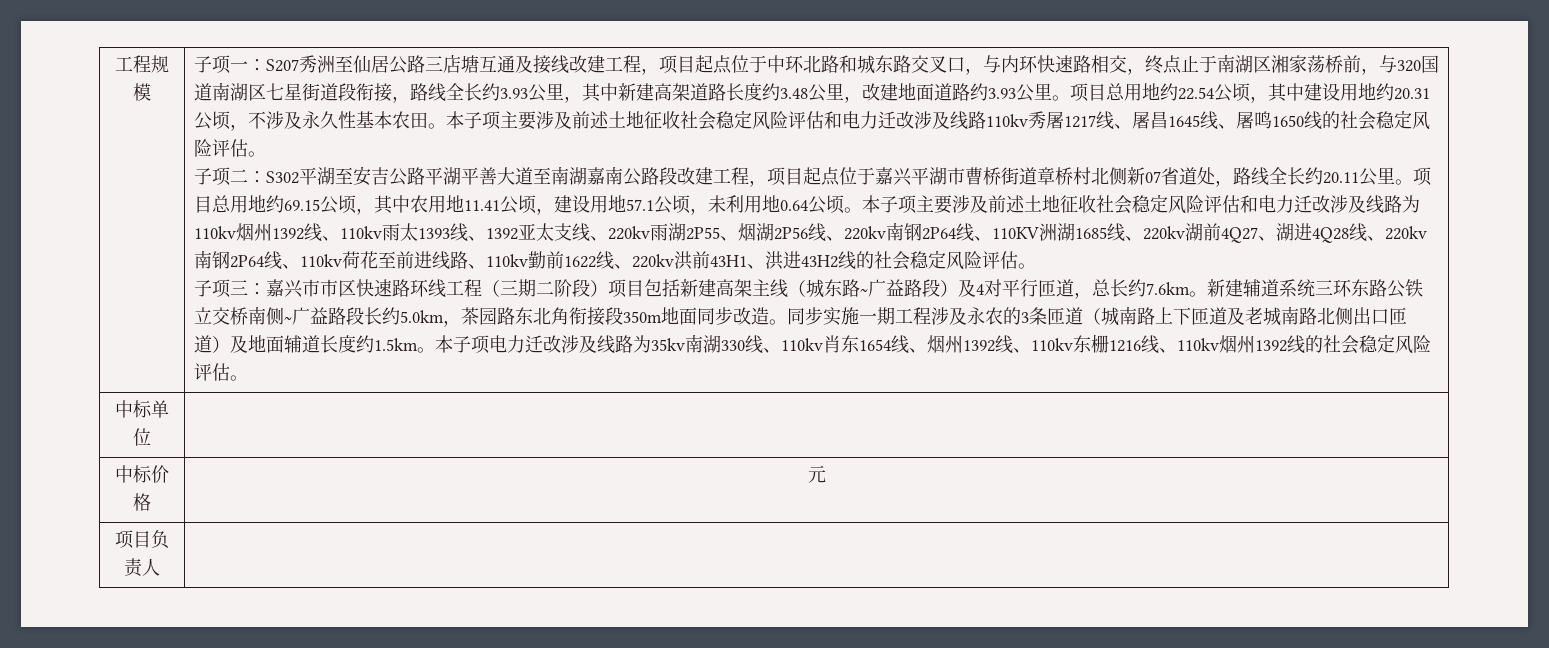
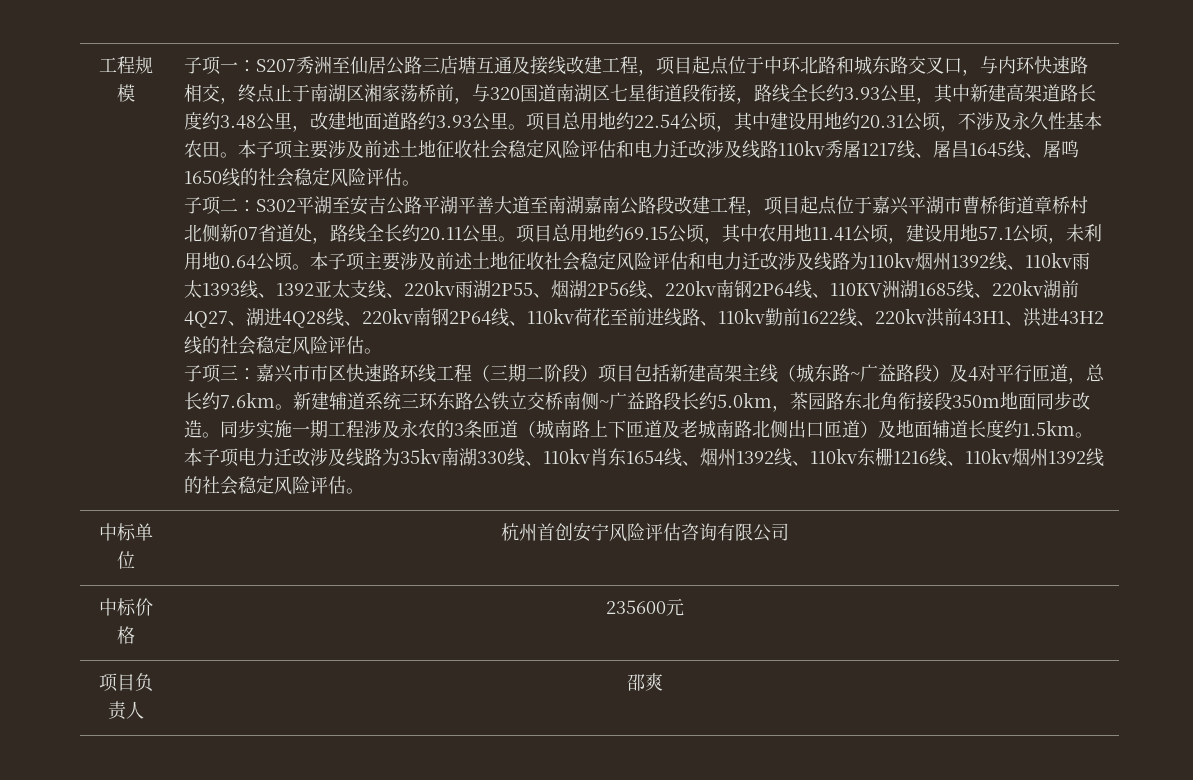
(151, 437) none -> [500,522,789,542] 杭州首创安宁风险评估咨询有限公司
(151, 502) none -> [605,600,666,614] 235600
(160, 567) none -> [626,673,663,691] 邵爽

